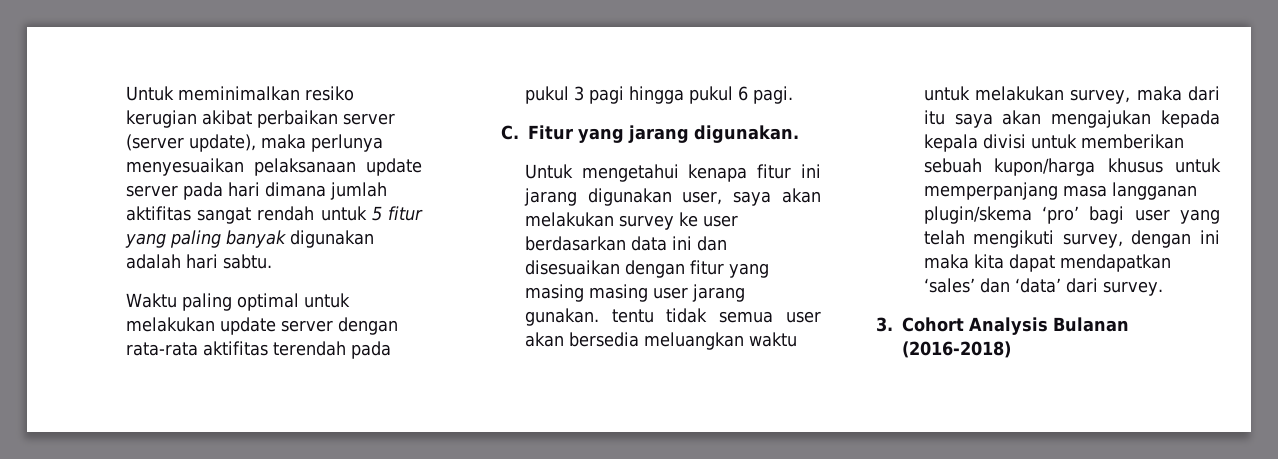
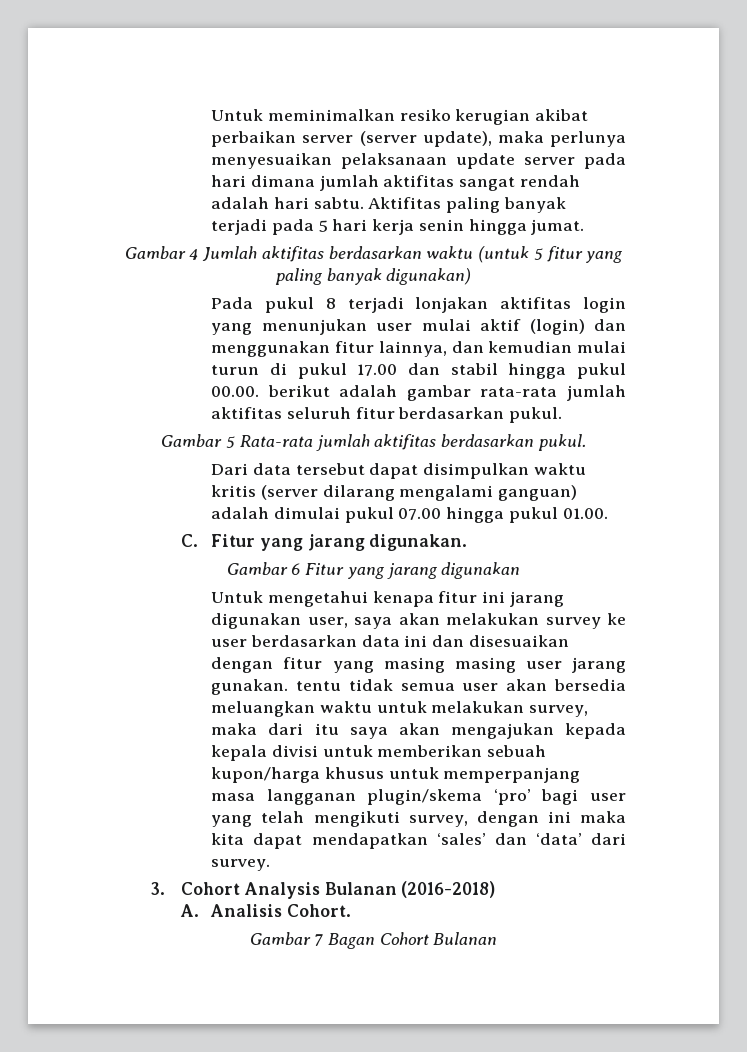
[320,206,367,221] untuk -> [211,197,566,213] [211,219,585,235] [124,246,530,263] adalah hari sabtu. Aktifitas paling banyak terjadi pada 5 hari kerja senin hingga jumat. // Gambar 4 Jumlah aktifitas berdasarkan waktu (untuk
[289,230,374,248] [125,254,272,269] [125,293,350,311] [125,317,398,335] [125,341,391,359] [524,86,793,104] digunakan adalah hari sabtu. // Waktu paling optimal untuk melakukan update server dengan rata-rata aktifitas terendah pada pukul 3 pagi hingga pukul 6 pagi. -> [386,268,472,285] [211,297,626,313] [211,319,626,335] [211,341,626,357] [211,363,627,379] [211,385,626,401] [211,407,563,423] [161,434,586,451] [211,463,586,479] [211,485,578,501] [211,507,608,523] digunakan) // Pada pukul 8 terjadi lonjakan aktifitas login yang menunjukan user mulai aktif (login) dan menggunakan fitur lainnya, dan kemudian mulai turun di pukul 17.00 dan stabil hingga pukul 00.00. berikut adalah gambar rata-rata jumlah aktifitas seluruh fitur berdasarkan pukul. // Gambar 5 Rata-rata jumlah aktifitas berdasarkan pukul. // Dari data tersebut dapat disimpulkan waktu kritis (server dilarang mengalami ganguan) adalah dimulai pukul 07.00 hingga pukul 01.00.
(799, 134) none -> [226,562,521,579] // Gambar 6 Fitur yang jarang digunakan
(1011, 349) none -> [180,904,352,917] [249,932,498,949] // A. Analisis Cohort. // Gambar 7 Bagan Cohort Bulanan

